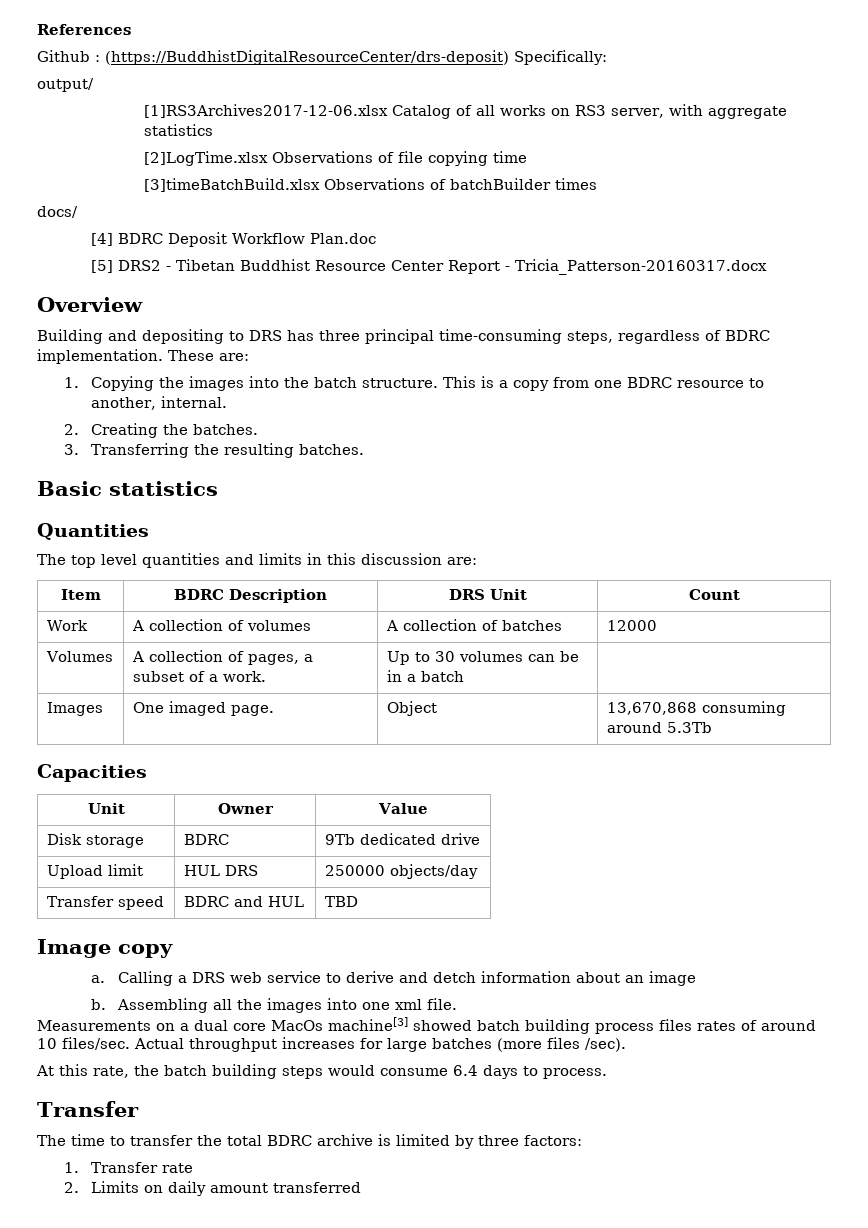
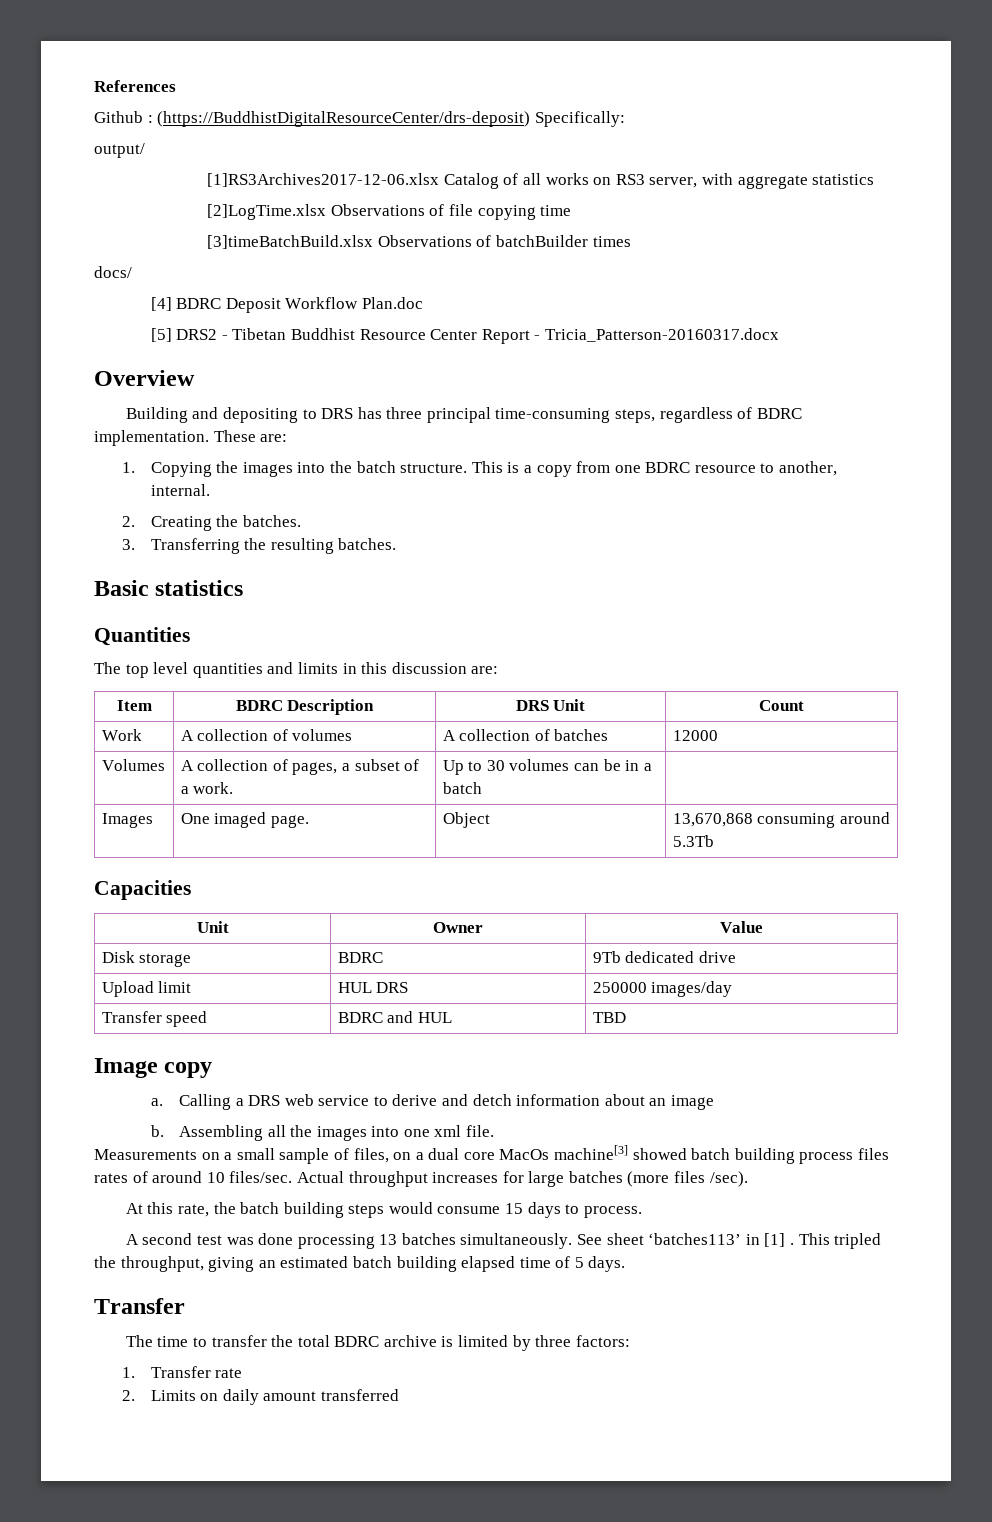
[389,864,478,879] objects/day -> [651,981,733,997] images/day
(189, 1027) none -> [236,1148,424,1164] small sample of files, on a
[453,1065,478,1076] 6.4 -> [505,1203,524,1214] 15
(607, 1073) none -> [125,1233,882,1249] [94,1256,626,1272] // A second test was done processing 13 batches simultaneously. See sheet ‘batches113’ in [1] . This tripled the throughput, giving an estimated batch building elapsed time of 5 days.

